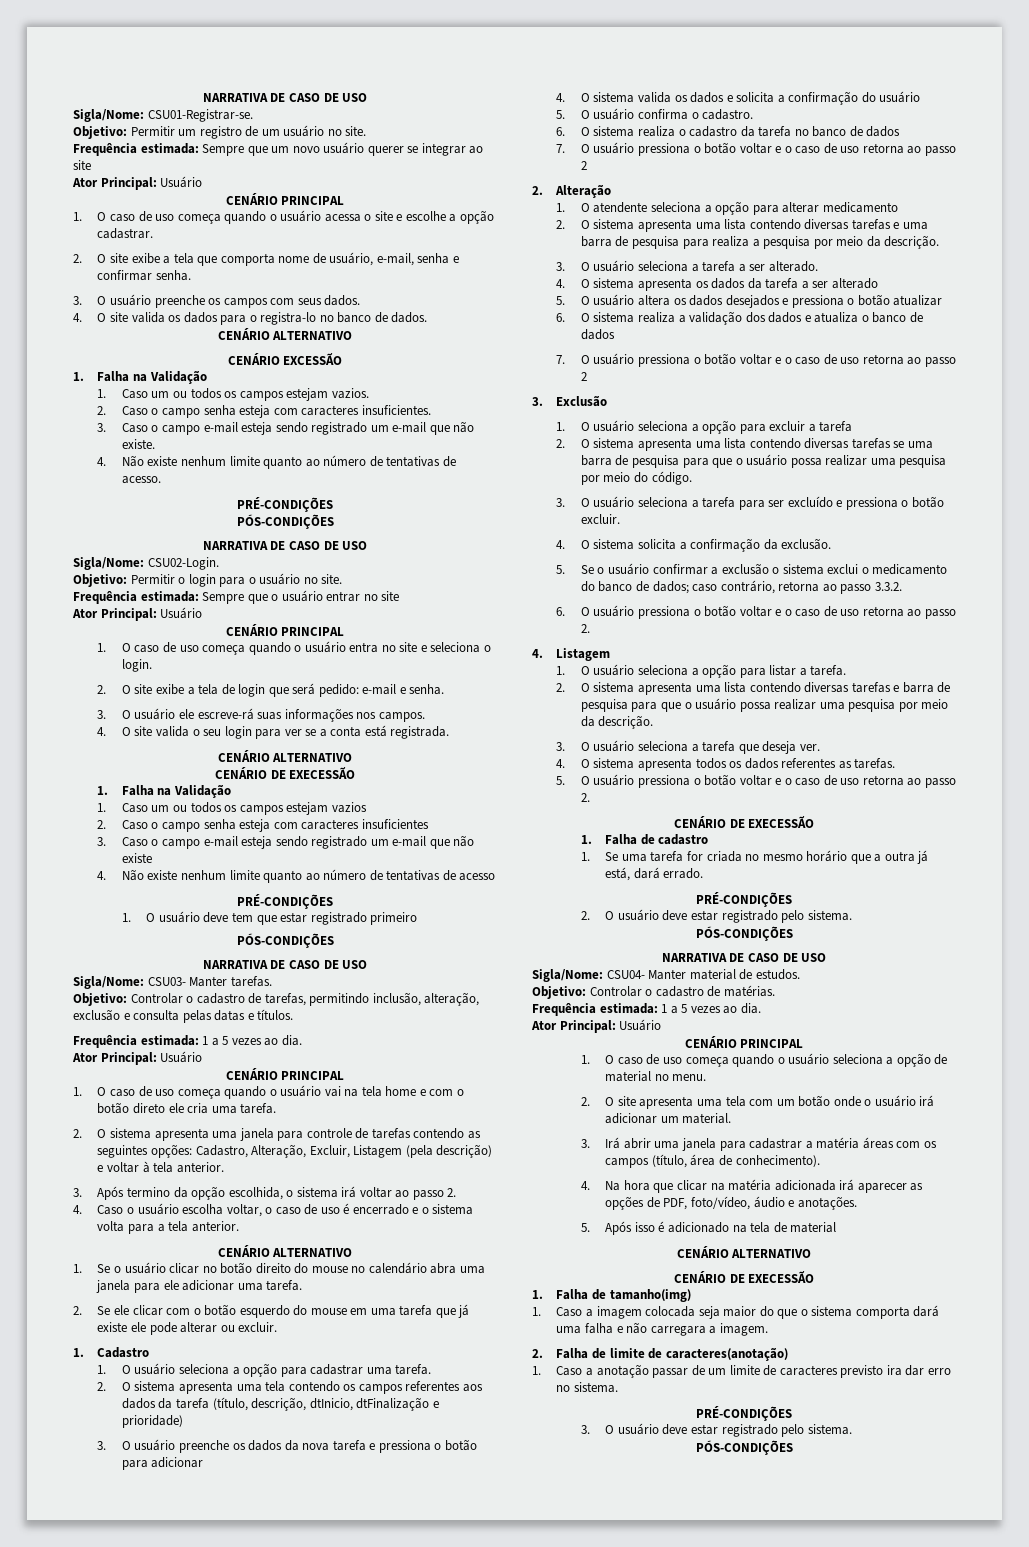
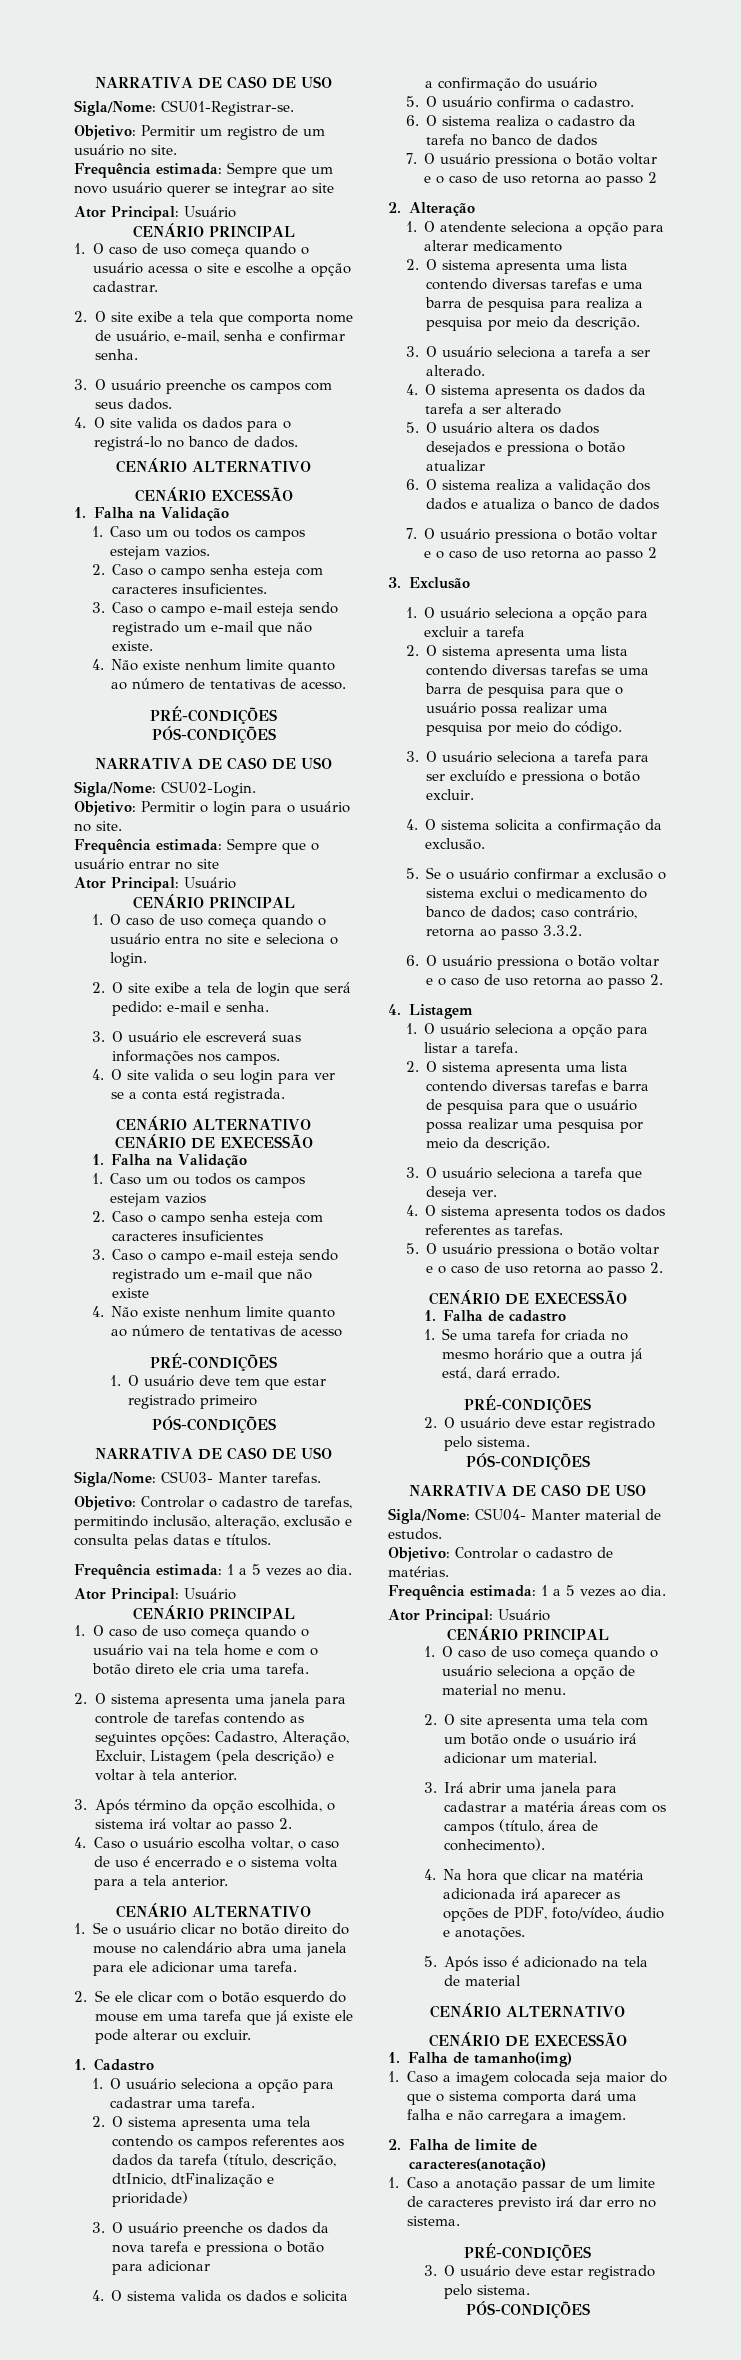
[260,312,317,325] registra-lo -> [93,436,162,451] registrá-lo
[197,708,254,720] escreve-rá -> [206,1031,268,1042] escreverá
[126,1187,170,1197] termino -> [133,1799,186,1811] término
[886,1365,902,1376] ira -> [555,2196,574,2207] irá

